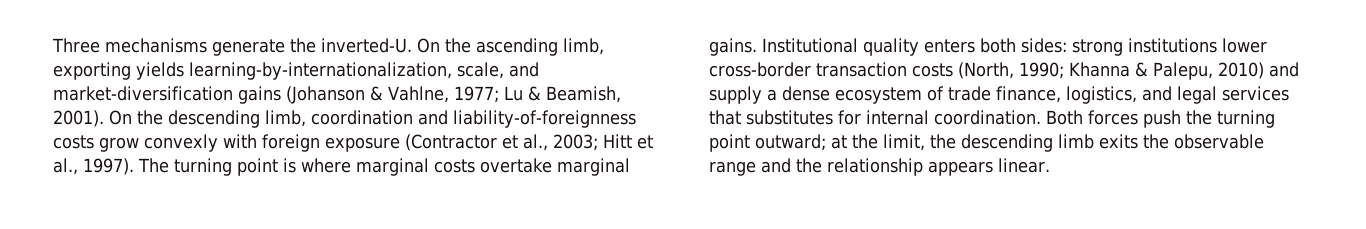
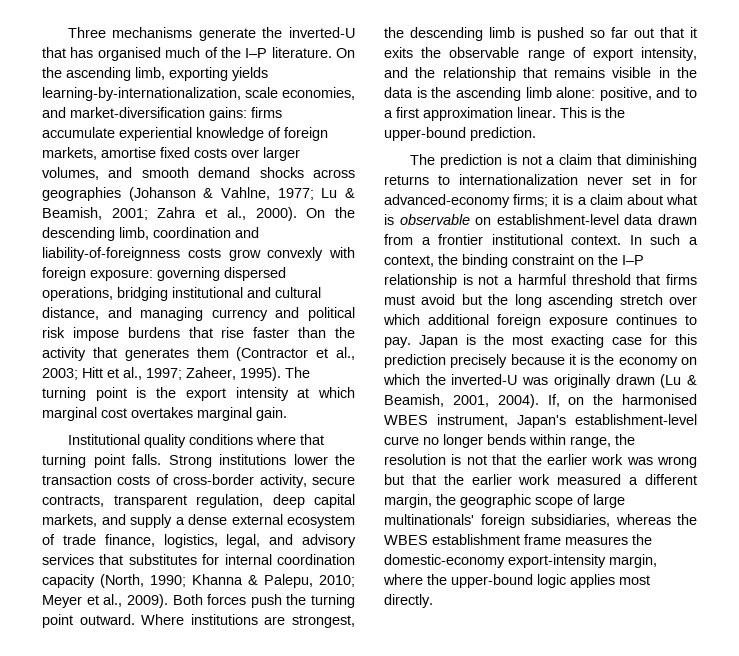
[321,38,412,53] inverted-U. -> [289,27,355,38] [42,47,332,61] inverted-U that has organised much of the I–P literature.
[457,62,539,79] [53,86,281,104] scale, and market-diversification gains -> [245,87,355,100] [42,107,282,121] [42,127,328,141] [42,147,300,161] [42,167,355,180] [42,187,121,201] scale economies, and market-diversification gains: firms accumulate experiential knowledge of foreign markets, amortise fixed costs over larger volumes, and smooth demand shocks across geographies
[53,110,104,127] 2001). -> [111,207,297,221] 2001; Zahra et al., 2000).
[325,137,400,152] exposure -> [90,267,286,281] [42,287,321,301] [42,307,355,321] [42,327,355,341] [42,347,229,361] exposure: governing dispersed operations, bridging institutional and cultural distance, and managing currency and political risk impose burdens that rise faster than the activity that generates them
[83,158,134,175] 1997). -> [146,367,281,381] 1997; Zaheer, 1995).
[301,158,630,176] [709,38,1123,56] where marginal costs overtake marginal gains. Institutional quality enters both sides: strong -> [156,387,356,401] [42,407,287,421] [67,434,324,448] [42,454,212,468] the export intensity at which marginal cost overtakes marginal gain. // Institutional quality conditions where that turning point falls. Strong
[709,62,811,77] cross-border -> [335,454,355,465] the
(953, 70) none -> [155,474,355,488] [42,494,355,508] [42,514,355,528] [42,534,356,548] [42,554,355,565] [42,574,95,588] of cross-border activity, secure contracts, transparent regulation, deep capital markets, and supply a dense external ecosystem of trade finance, logistics, legal, and advisory services that substitutes for internal coordination capacity
[1217,62,1299,79] [709,86,1289,104] [709,110,1041,125] 2010) and supply a dense ecosystem of trade finance, logistics, and legal services that substitutes for internal coordination. -> [319,575,355,587] [42,594,168,608] 2010; Meyer et al., 2009).
[755,134,1264,152] [709,158,1050,176] outward; at the limit, the descending limb exits the observable range and the relationship appears linear. -> [79,614,355,628] [384,27,697,41] [384,47,697,61] [384,67,697,81] [384,87,697,101] [384,107,625,121] [384,127,536,141] [409,154,697,168] [384,174,697,185] [384,194,697,208] [384,214,697,225] [384,234,698,245] [384,254,644,268] [384,274,697,288] [384,294,697,308] [383,314,697,328] [384,334,697,348] [384,354,697,368] [383,374,697,388] [384,394,697,408] [384,414,697,428] [384,434,635,448] [384,454,697,468] [384,474,697,485] [384,494,625,508] [384,514,697,528] [384,534,652,545] [384,554,657,568] [383,574,650,588] [384,594,433,608] outward. Where institutions are strongest, the descending limb is pushed so far out that it exits the observable range of export intensity, and the relationship that remains visible in the data is the ascending limb alone: positive, and to a first approximation linear. This is the upper-bound prediction. // The prediction is not a claim that diminishing returns to internationalization never set in for advanced-economy firms; it is a claim about what is observable on establishment-level data drawn from a frontier institutional context. In such a context, the binding constraint on the I–P relationship is not a harmful threshold that firms must avoid but the long ascending stretch over which additional foreign exposure continues to pay. Japan is the most exacting case for this prediction precisely because it is the economy on which the inverted-U was originally drawn (Lu & Beamish, 2001, 2004). If, on the harmonised WBES instrument, Japan's establishment-level curve no longer bends within range, the resolution is not that the earlier work was wrong but that the earlier work measured a different margin, the geographic scope of large multinationals' foreign subsidiaries, whereas the WBES establishment frame measures the domestic-economy export-intensity margin, where the upper-bound logic applies most directly.

